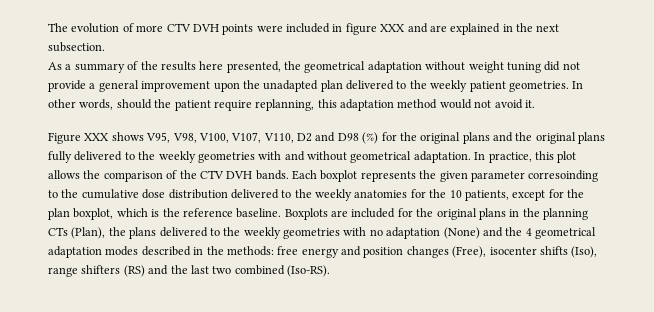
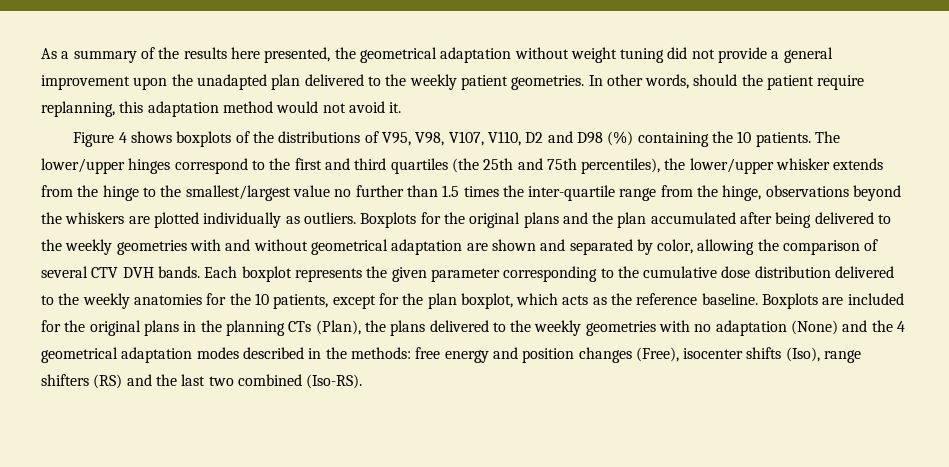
[48,23,560,35] [48,42,105,52] The evolution of more CTV DVH points were included in figure XXX and are explained in the next subsection. // -> (41, 53) none
[84,132,144,141] XXX shows -> [118,131,379,147] 4 shows boxplots of the distributions of
[198,133,229,143] V100, -> (445, 139) none
(379, 138) none -> [637,131,840,147] [41,158,884,174] [41,185,902,201] [41,212,417,228] containing the 10 patients. The lower/upper hinges correspond to the first and third quartiles (the 25th and 75th percentiles), the lower/upper whisker extends from the hinge to the smallest/largest value no further than 1.5 times the inter-quartile range from the hinge, observations beyond the whiskers are plotted individually as outliers. Boxplots
[535,132,606,144] [48,151,72,163] original plans fully -> [617,212,812,228] plan accumulated after being
[413,151,577,163] [48,170,80,179] adaptation. In practice, this plot allows -> [391,239,755,255] adaptation are shown and separated by color, allowing
[179,170,197,179] the -> [41,266,88,278] several
[528,170,599,182] corresoinding -> [503,266,598,282] corresponding
[151,209,160,217] is -> [562,295,607,305] acts as

